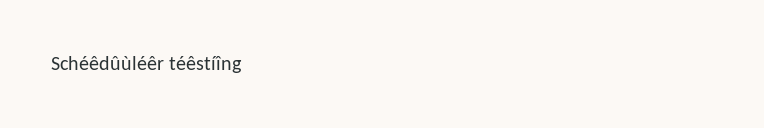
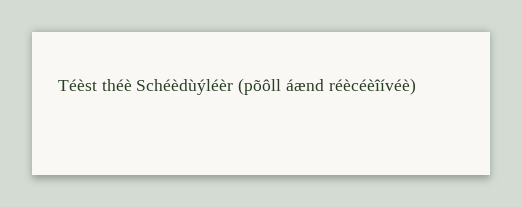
[51,56,243,73] Schéêdûùléêr téêstíîng -> [58,78,416,95] Téèst théè Schéèdùýléèr (põôll áænd réècéèîívéè)

